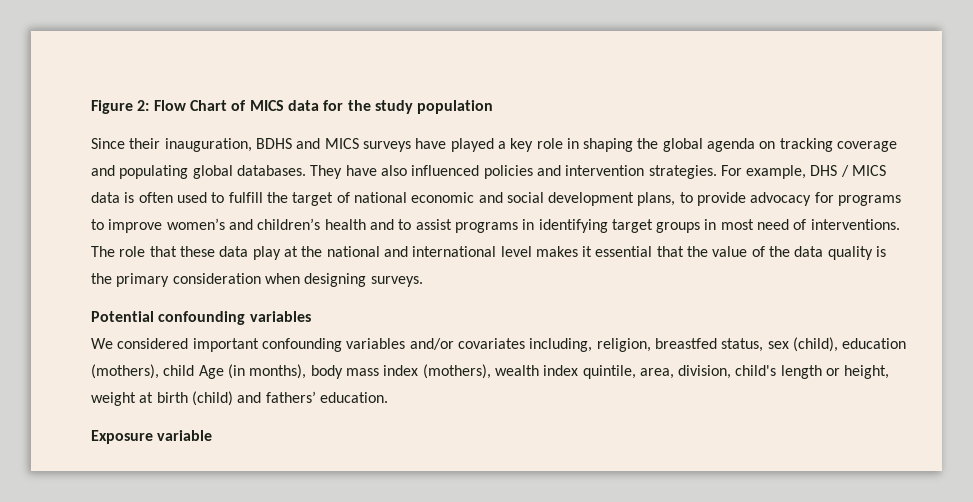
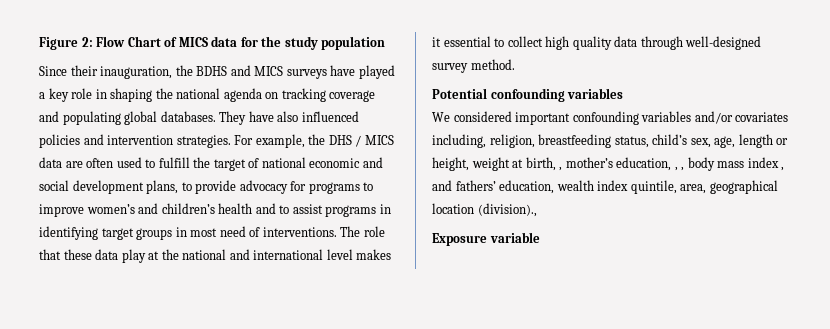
(252, 145) none -> [175,65,193,76] the
[662,138,703,152] global -> [176,88,221,99] national
(807, 172) none -> [308,134,326,145] the
[124,192,135,203] is -> [65,161,83,168] are
[656,246,887,260] [91,273,423,287] that the value of the data quality is the primary consideration when designing surveys. -> [494,36,762,50] [432,59,515,73] to collect high quality data through well-designed survey method.
[654,337,907,352] [91,364,777,379] breastfed status, sex (child), education (mothers), child Age (in months), body mass index (mothers), wealth index quintile, area, division, child's -> [538,134,736,148] breastfeeding status, child’s sex, age,
[156,391,388,406] birth (child) and fathers’ education. -> [525,157,785,171] [432,180,778,194] [432,203,537,217] birth, , mother’s education, , , body mass index , and fathers’ education, wealth index quintile, area, geographical location (division).,

